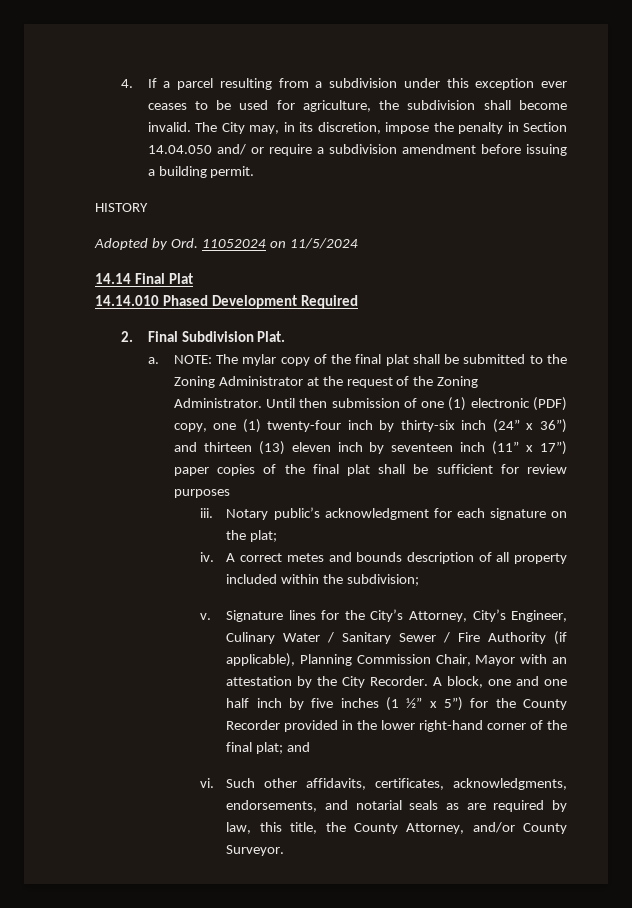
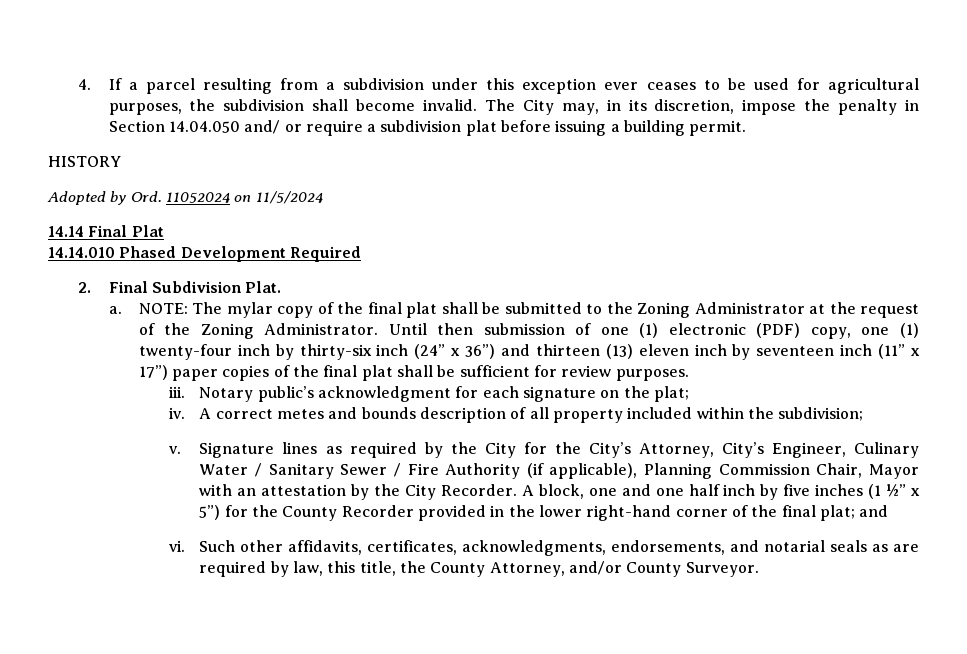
[302,100,371,112] agriculture, -> [828,78,920,94] [108,103,182,115] agricultural purposes,
[401,144,476,154] amendment -> [465,120,497,136] plat
[173,489,230,498] purposes -> [615,369,689,381] purposes.
(316, 615) none -> [325,442,516,458] as required by the City

